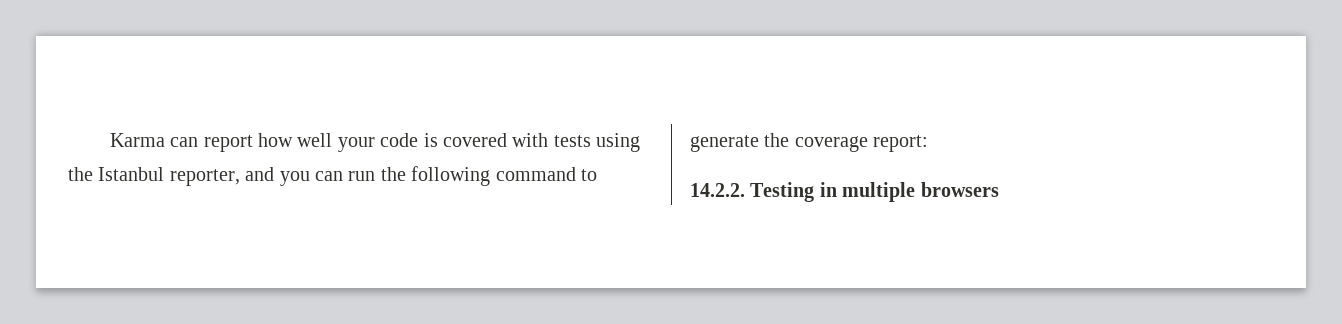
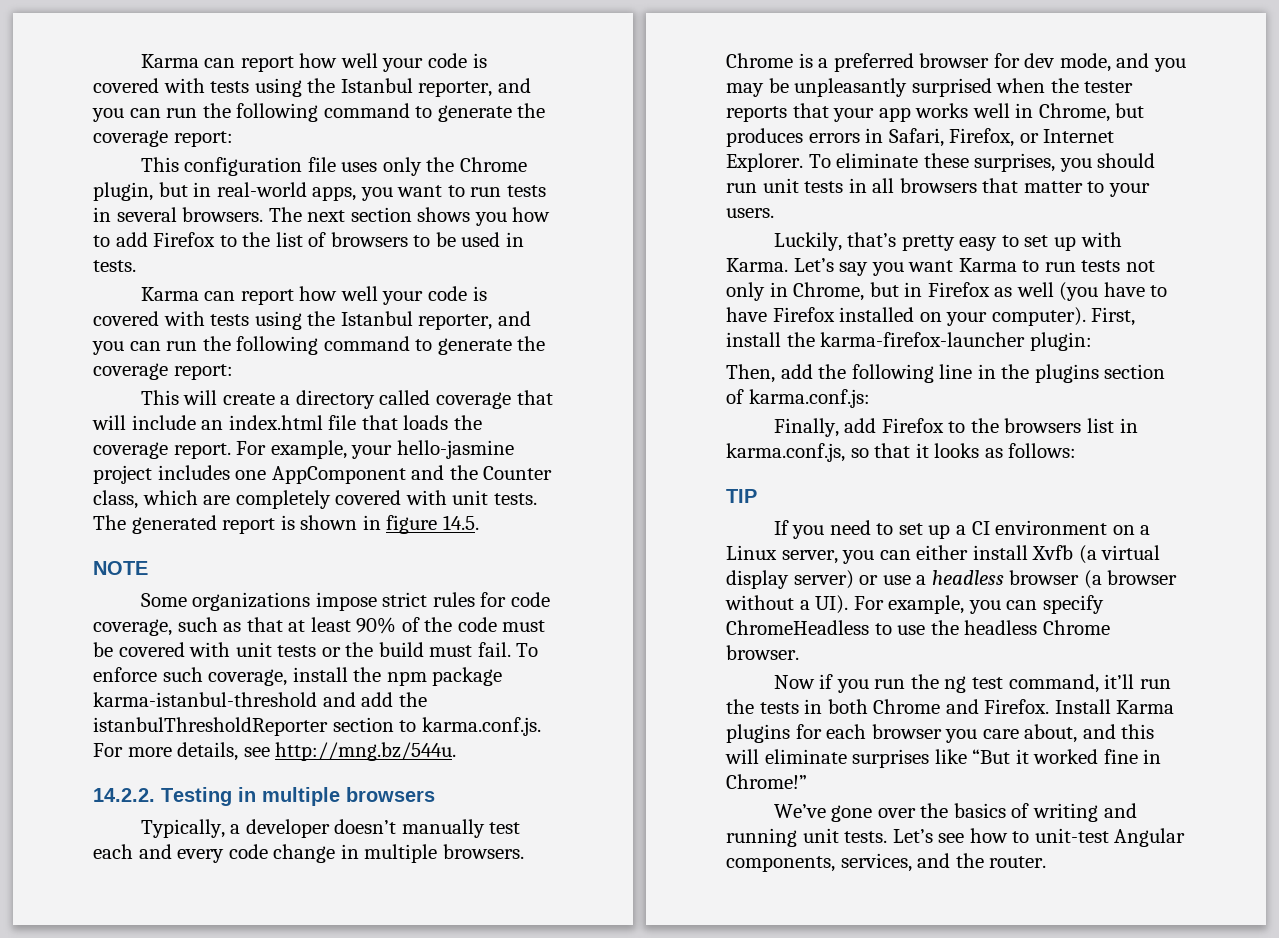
(929, 143) none -> [140,157,528,176] [93,182,546,201] [93,207,551,226] [93,232,524,247] [93,260,136,272] [140,286,487,305] [93,311,531,330] [92,336,546,355] [93,363,233,380] [140,390,553,409] [92,415,482,430] [93,440,514,459] [93,465,553,484] [93,490,537,509] [93,515,479,534] [93,561,148,575] [140,592,551,611] [93,617,546,636] [93,642,539,657] [93,667,503,686] [93,692,427,707] [93,717,541,736] [93,742,457,761] // This configuration file uses only the Chrome plugin, but in real-world apps, you want to run tests in several browsers. The next section shows you how to add Firefox to the list of browsers to be used in tests. // Karma can report how well your code is covered with tests using the Istanbul reporter, and you can run the following command to generate the coverage report: // This will create a directory called coverage that will include an index.html file that loads the coverage report. For example, your hello-jasmine project includes one AppComponent and the Counter class, which are completely covered with unit tests. The generated report is shown in figure 14.5. // NOTE // Some organizations impose strict rules for code coverage, such as that at least 90% of the code must be covered with unit tests or the build must fail. To enforce such coverage, install the npm package karma-istanbul-threshold and add the istanbulThresholdReporter section to karma.conf.js. For more details, see http://mng.bz/544u.
(999, 189) none -> [140,819,521,838] [93,844,524,863] [726,53,1186,72] [726,78,1134,97] [726,103,1145,122] [726,128,1115,147] [726,153,1156,172] [726,178,1150,197] [726,208,774,218] [773,232,1122,251] [726,258,1155,276] [726,282,1168,301] [726,307,1136,326] [726,332,1092,351] [726,364,1166,383] [726,389,870,408] [773,418,1138,437] [726,443,1077,462] [726,489,757,503] [773,520,1151,539] [726,545,1161,564] [726,570,1178,589] [725,595,1104,614] [726,620,1110,635] [726,645,799,660] [773,674,1171,693] [726,699,1175,714] [726,724,1155,743] [725,749,1162,768] [726,774,807,789] [773,803,1137,822] [726,828,1186,847] [726,853,1047,872] // Typically, a developer doesn’t manually test each and every code change in multiple browsers. Chrome is a preferred browser for dev mode, and you may be unpleasantly surprised when the tester reports that your app works well in Chrome, but produces errors in Safari, Firefox, or Internet Explorer. To eliminate these surprises, you should run unit tests in all browsers that matter to your users. // Luckily, that’s pretty easy to set up with Karma. Let’s say you want Karma to run tests not only in Chrome, but in Firefox as well (you have to have Firefox installed on your computer). First, install the karma-firefox-launcher plugin: // Then, add the following line in the plugins section of karma.conf.js: // Finally, add Firefox to the browsers list in karma.conf.js, so that it looks as follows: // TIP // If you need to set up a CI environment on a Linux server, you can either install Xvfb (a virtual display server) or use a headless browser (a browser without a UI). For example, you can specify ChromeHeadless to use the headless Chrome browser. // Now if you run the ng test command, it’ll run the tests in both Chrome and Firefox. Install Karma plugins for each browser you care about, and this will eliminate surprises like “But it worked fine in Chrome!” // We’ve gone over the basics of writing and running unit tests. Let’s see how to unit-test Angular components, services, and the router.

